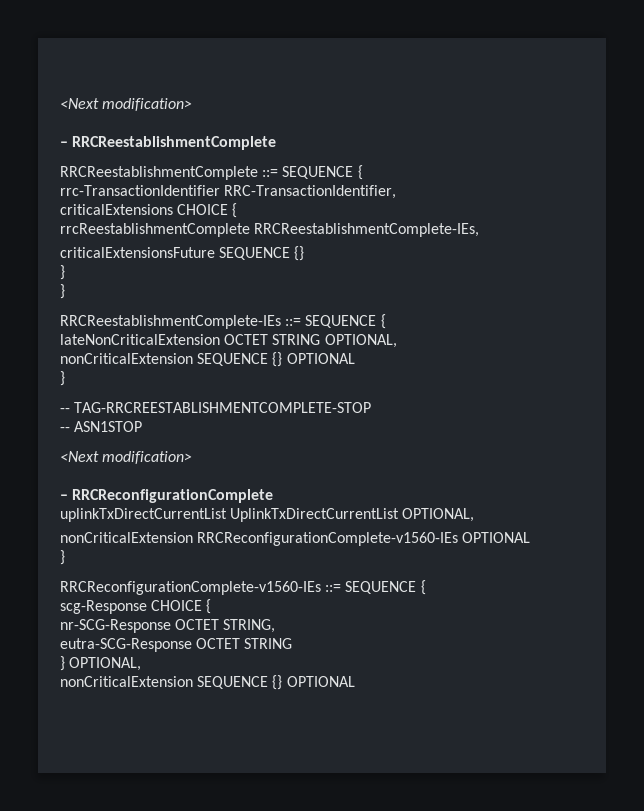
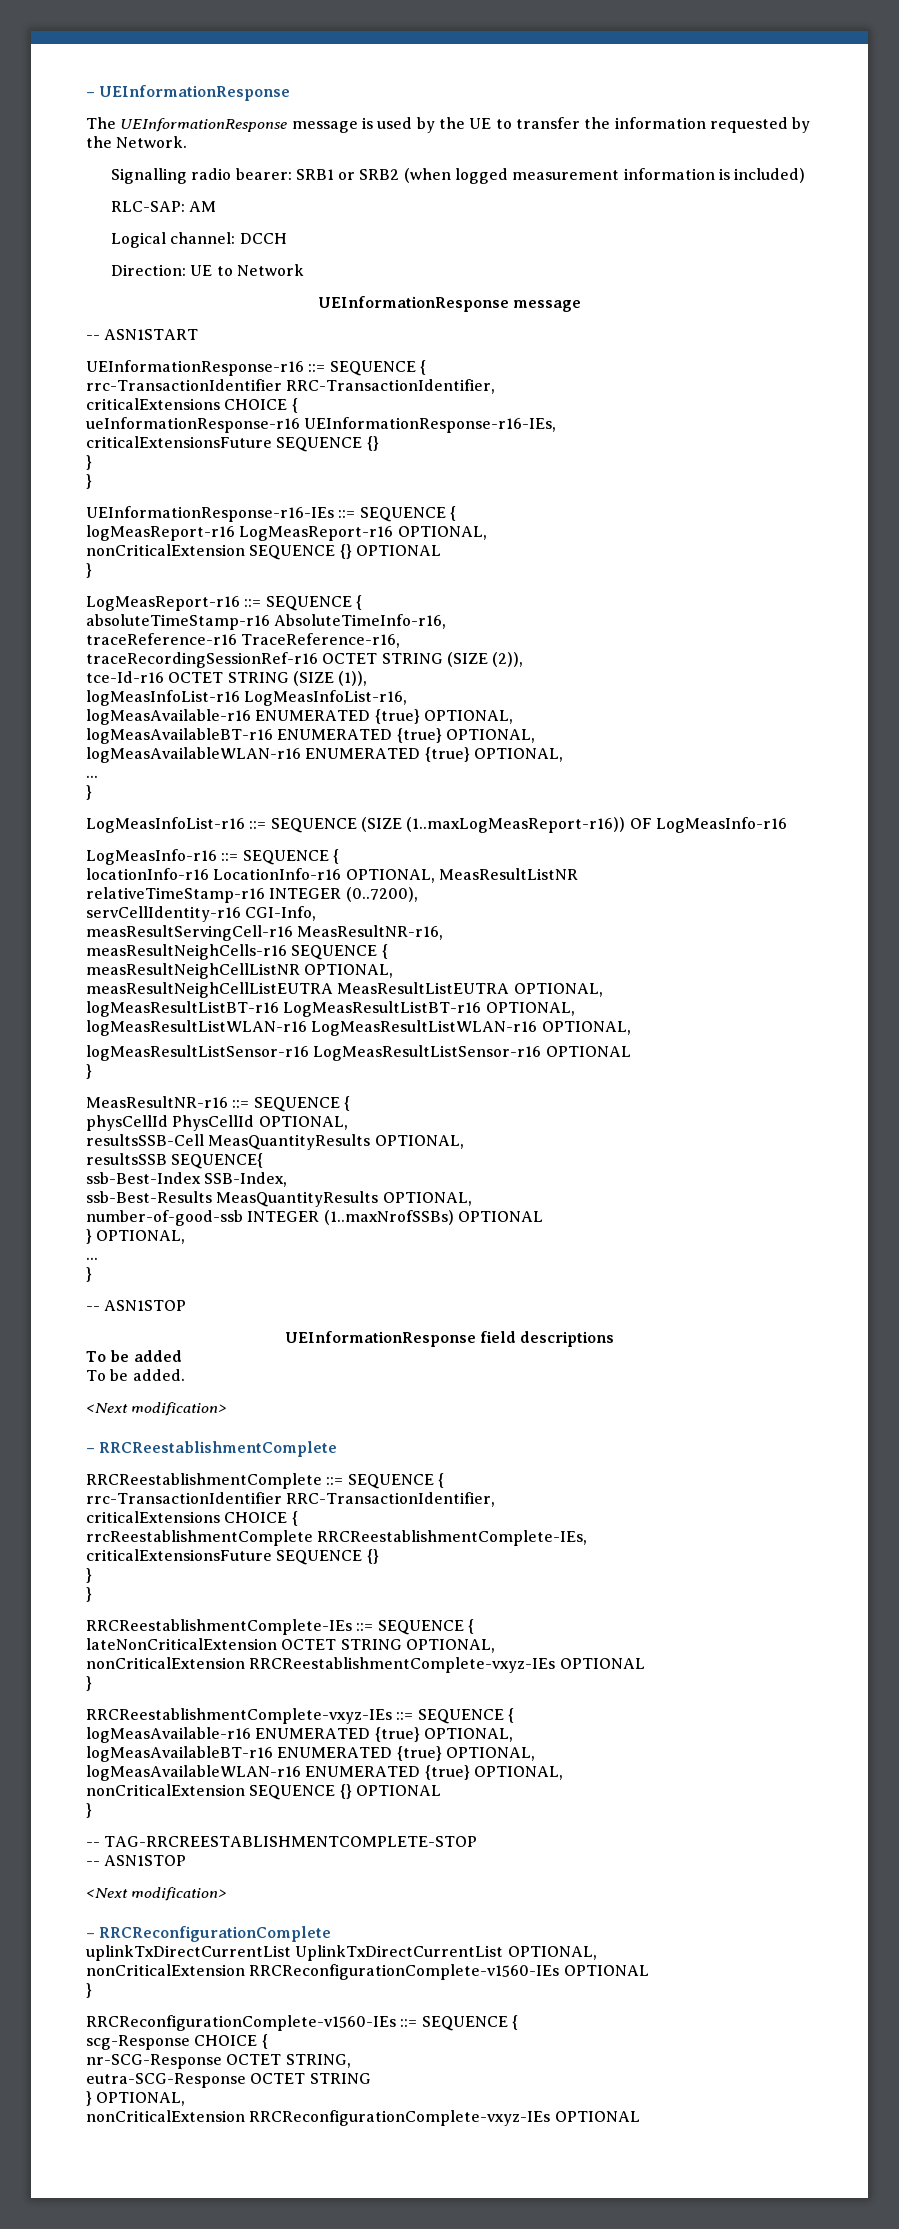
(60, 103) none -> [86,85,291,101] [86,117,811,133] [86,136,188,148] [110,168,806,184] [110,201,217,212] [110,232,287,248] [110,264,304,276] [317,296,582,312] [86,329,199,340] [86,360,426,376] [86,379,496,394] [86,398,298,413] [86,417,557,433] [86,436,379,452] [86,455,92,470] [86,474,92,489] [86,506,456,522] [86,525,487,541] [86,544,441,560] [86,563,92,578] [86,595,362,611] [86,614,447,630] [86,633,401,648] [86,652,524,668] [86,671,368,686] [86,690,408,706] [86,709,513,725] [86,728,535,744] [86,747,563,763] [86,775,98,778] [86,785,92,800] [86,817,787,833] [86,849,339,865] [86,868,578,883] [86,887,418,903] [86,906,317,922] [86,925,444,941] [86,944,388,960] [86,963,394,979] [86,982,603,998] [86,1001,575,1017] [86,1020,631,1036] [86,1045,631,1061] [86,1064,92,1079] [86,1096,350,1112] [86,1115,348,1131] [86,1134,464,1150] [86,1153,264,1169] [86,1172,288,1187] [86,1191,472,1207] [86,1210,543,1226] [86,1229,186,1244] [86,1257,98,1260] [86,1267,92,1282] [86,1300,187,1311] [284,1331,615,1347] [86,1350,182,1362] [86,1369,185,1381] – UEInformationResponse // The UEInformationResponse message is used by the UE to transfer the information requested by the Network. // Signalling radio bearer: SRB1 or SRB2 (when logged measurement information is included) // RLC-SAP: AM // Logical channel: DCCH // Direction: UE to Network // UEInformationResponse message // -- ASN1START // UEInformationResponse-r16 ::= SEQUENCE { // rrc-TransactionIdentifier RRC-TransactionIdentifier, // criticalExtensions CHOICE { // ueInformationResponse-r16 UEInformationResponse-r16-IEs, // criticalExtensionsFuture SEQUENCE {} // } // } // UEInformationResponse-r16-IEs ::= SEQUENCE { // logMeasReport-r16 LogMeasReport-r16 OPTIONAL, // nonCriticalExtension SEQUENCE {} OPTIONAL // } // LogMeasReport-r16 ::= SEQUENCE { // absoluteTimeStamp-r16 AbsoluteTimeInfo-r16, // traceReference-r16 TraceReference-r16, // traceRecordingSessionRef-r16 OCTET STRING (SIZE (2)), // tce-Id-r16 OCTET STRING (SIZE (1)), // logMeasInfoList-r16 LogMeasInfoList-r16, // logMeasAvailable-r16 ENUMERATED {true} OPTIONAL, // logMeasAvailableBT-r16 ENUMERATED {true} OPTIONAL, // logMeasAvailableWLAN-r16 ENUMERATED {true} OPTIONAL, // ... // } // LogMeasInfoList-r16 ::= SEQUENCE (SIZE (1..maxLogMeasReport-r16)) OF LogMeasInfo-r16 // LogMeasInfo-r16 ::= SEQUENCE { // locationInfo-r16 LocationInfo-r16 OPTIONAL, MeasResultListNR // relativeTimeStamp-r16 INTEGER (0..7200), // servCellIdentity-r16 CGI-Info, // measResultServingCell-r16 MeasResultNR-r16, // measResultNeighCells-r16 SEQUENCE { // measResultNeighCellListNR OPTIONAL, // measResultNeighCellListEUTRA MeasResultListEUTRA OPTIONAL, // logMeasResultListBT-r16 LogMeasResultListBT-r16 OPTIONAL, // logMeasResultListWLAN-r16 LogMeasResultListWLAN-r16 OPTIONAL, // logMeasResultListSensor-r16 LogMeasResultListSensor-r16 OPTIONAL // } // MeasResultNR-r16 ::= SEQUENCE { // physCellId PhysCellId OPTIONAL, // resultsSSB-Cell MeasQuantityResults OPTIONAL, // resultsSSB SEQUENCE{ // ssb-Best-Index SSB-Index, // ssb-Best-Results MeasQuantityResults OPTIONAL, // number-of-good-ssb INTEGER (1..maxNrofSSBs) OPTIONAL // } OPTIONAL, // ... // } // -- ASN1STOP // UEInformationResponse field descriptions // To be added // To be added. //
(397, 341) none -> [86,1657,645,1673] [86,1676,92,1691] [86,1708,514,1724] [86,1727,513,1743] [86,1746,535,1762] [86,1765,563,1781] // nonCriticalExtension RRCReestablishmentComplete-vxyz-IEs OPTIONAL // } // RRCReestablishmentComplete-vxyz-IEs ::= SEQUENCE { // logMeasAvailable-r16 ENUMERATED {true} OPTIONAL, // logMeasAvailableBT-r16 ENUMERATED {true} OPTIONAL, // logMeasAvailableWLAN-r16 ENUMERATED {true} OPTIONAL,
[197,675,283,690] SEQUENCE {} -> [249,2110,551,2126] RRCReconfigurationComplete-vxyz-IEs

